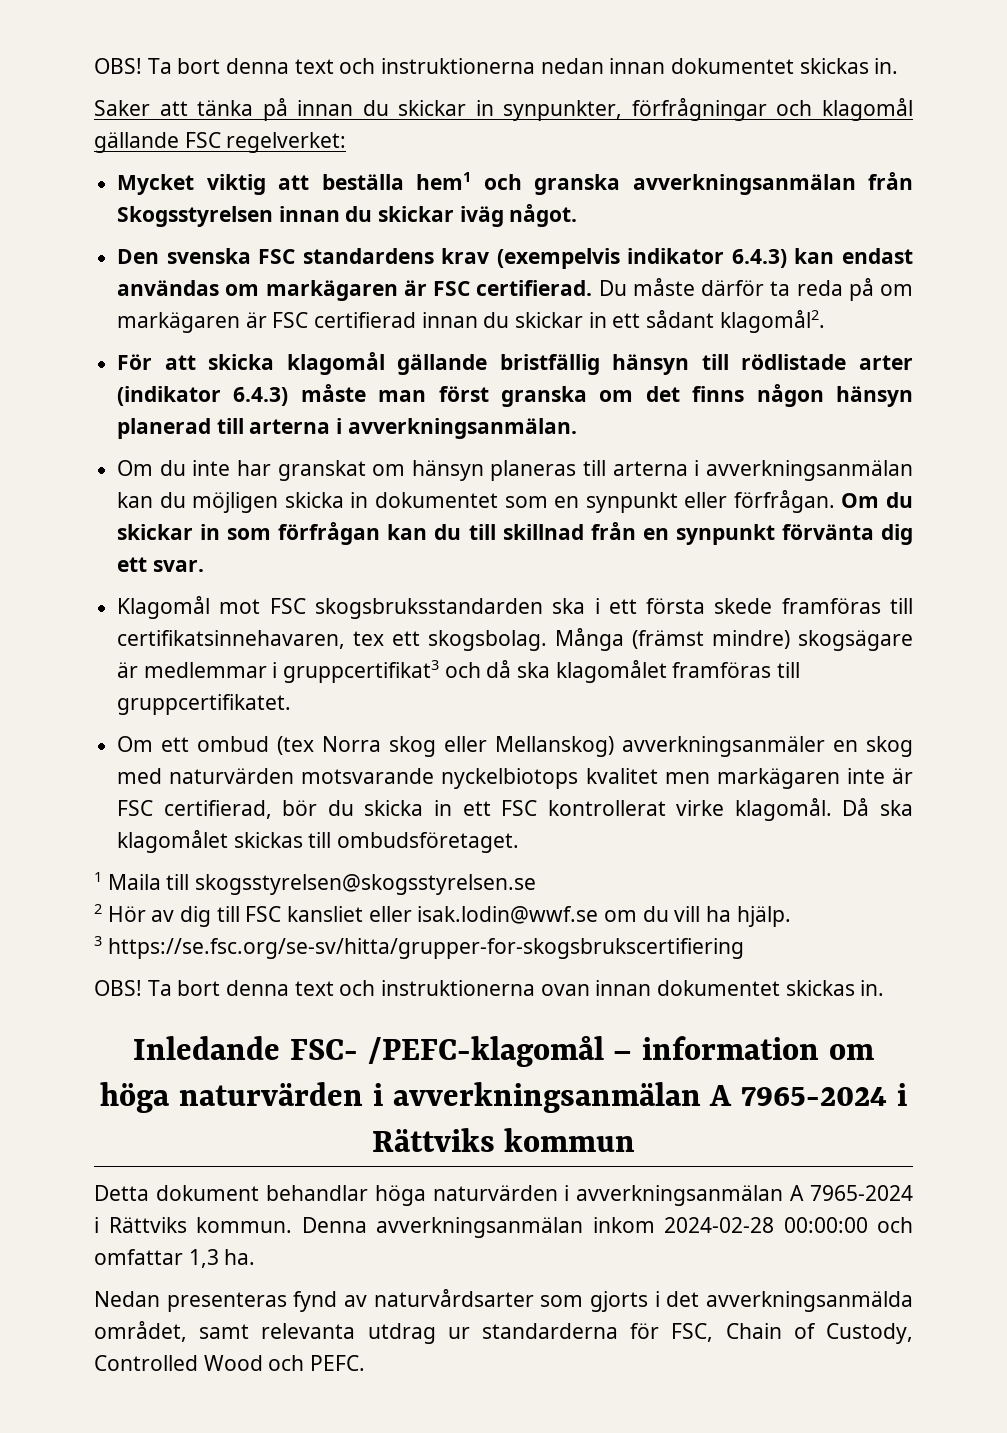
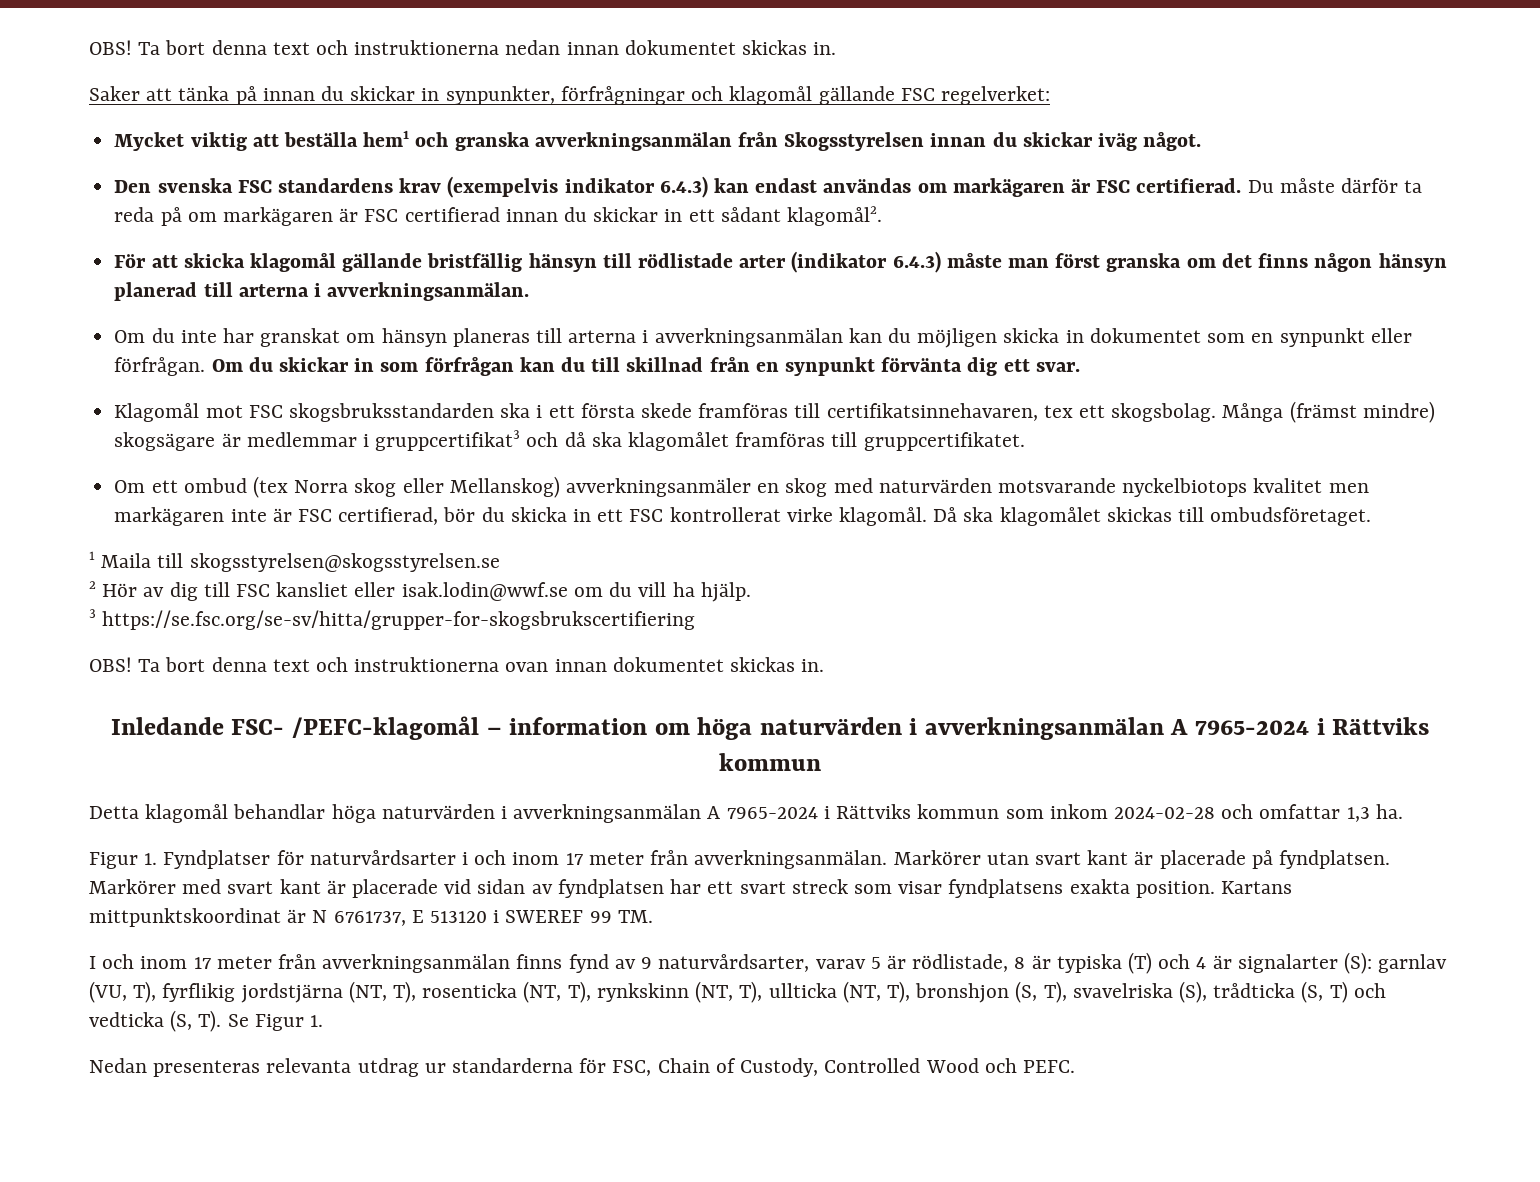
[155,1185,259,1201] dokument -> [145,804,229,823] klagomål
[196,1217,583,1238] kommun. Denna avverkningsanmälan -> [917,804,1044,819] kommun som
[783,1217,868,1233] 00:00:00 -> (1215, 813) none
[94,1289,913,1312] [94,1321,250,1342] Nedan presenteras fynd av naturvårdsarter som gjorts i det avverkningsanmälda området, samt -> [89,850,1390,869] [89,879,1292,898] [89,908,653,927] [89,952,1448,974] [89,981,1386,1003] [89,1010,324,1032] [89,1058,261,1077] Figur 1. Fyndplatser för naturvårdsarter i och inom 17 meter från avverkningsanmälan. Markörer utan svart kant är placerade på fyndplatsen. Markörer med svart kant är placerade vid sidan av fyndplatsen har ett svart streck som visar fyndplatsens exakta position. Kartans mittpunktskoordinat är N 6761737, E 513120 i SWEREF 99 TM. // I och inom 17 meter från avverkningsanmälan finns fynd av 9 naturvårdsarter, varav 5 är rödlistade, 8 är typiska (T) och 4 är signalarter (S): garnlav (VU, T), fyrflikig jordstjärna (NT, T), rosenticka (NT, T), rynkskinn (NT, T), ullticka (NT, T), bronshjon (S, T), svavelriska (S), trådticka (S, T) och vedticka (S, T). Se Figur 1. // Nedan presenteras

